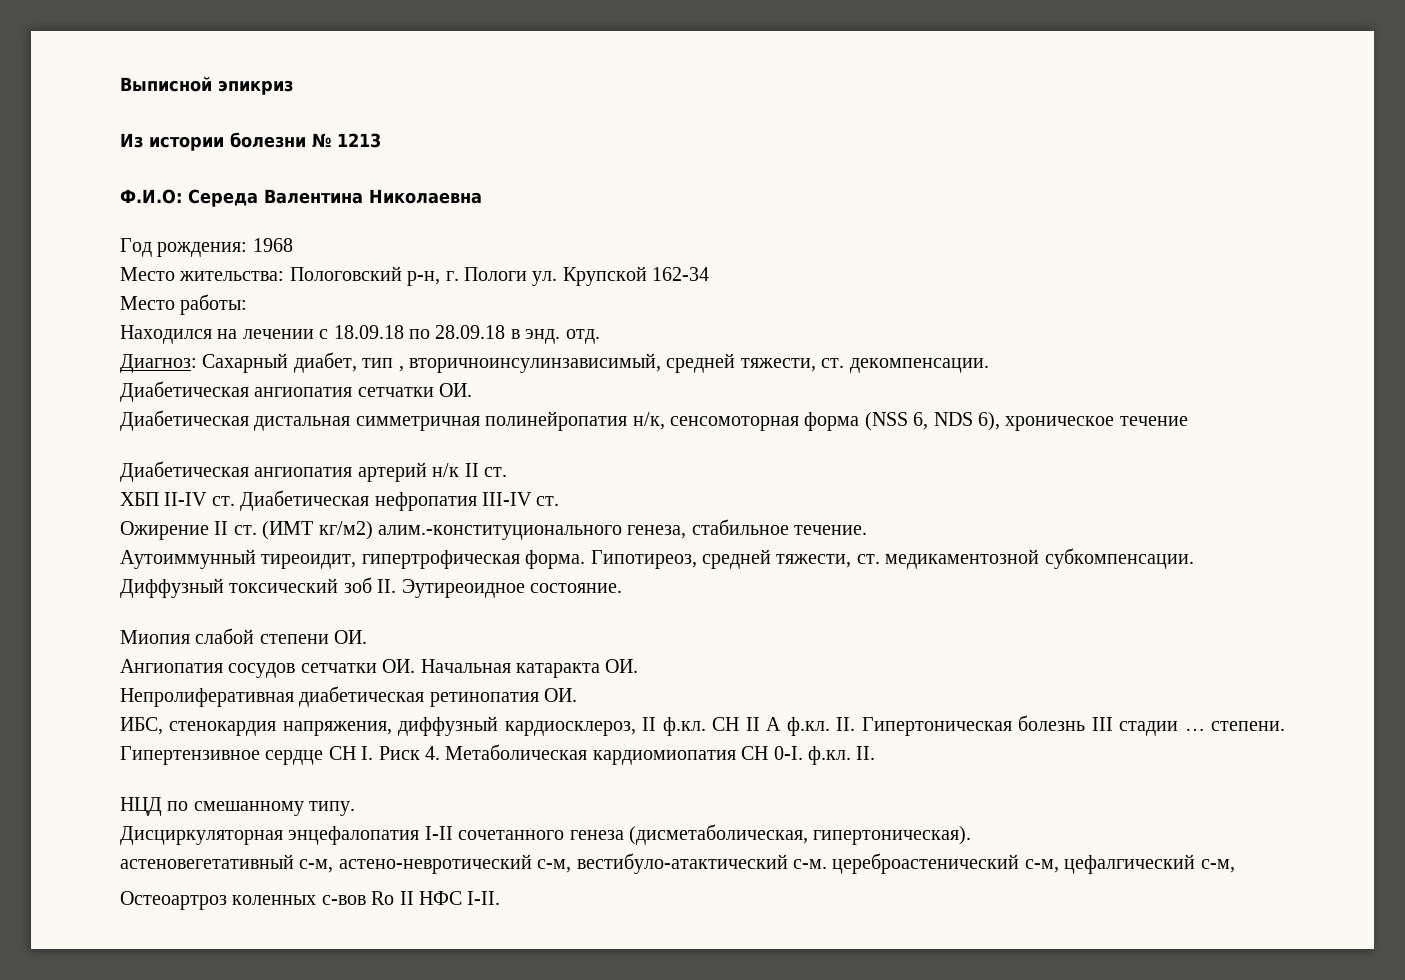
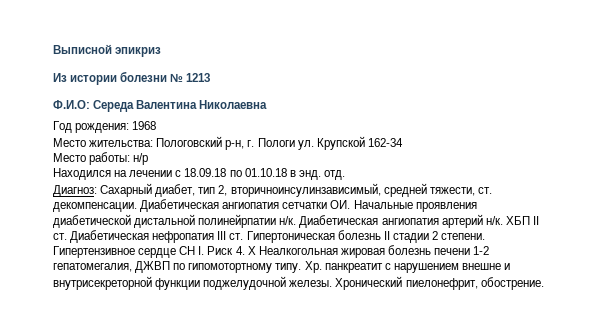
(248, 304) none -> [133,153,149,165] н/р
[435,325,506,339] 28.09.18 -> [244,168,287,177] 01.10.18
[398,366,404,372] , -> [218,185,228,196] 2,
(989, 365) // -> (137, 207) none
[120,410,1188,431] // Диабетическая дистальная симметричная полинейропатия н/к, сенсомоторная форма (NSS 6, NDS 6), хроническое течение // -> [353,200,477,212] [53,214,297,228] Начальные проявления диабетической дистальной полинейрпатии н/к.
[432,463,507,477] [120,492,235,506] н/к II ст. // ХБП II-IV ст. -> [485,216,539,225] [53,233,67,240] н/к. ХБП II ст.
[482,492,560,506] [120,519,868,540] [120,548,1194,569] [120,577,622,598] [120,628,368,644] [120,659,639,678] [120,686,578,707] [120,715,1205,736] III-IV ст. // Ожирение II ст. (ИМТ кг/м2) алим.-конституционального генеза, стабильное течение. // Аутоиммунный тиреоидит, гипертрофическая форма. Гипотиреоз, средней тяжести, ст. медикаментозной субкомпенсации. Диффузный токсический зоб II. Эутиреоидное состояние. // Миопия слабой степени ОИ. // Ангиопатия сосудов сетчатки ОИ. Начальная катаракта ОИ. // Непролиферативная диабетическая ретинопатия ОИ. // ИБС, стенокардия напряжения, диффузный кардиосклероз, II ф.кл. СН II А ф.кл. II. Гипертоническая болезнь III стадии … -> [217,230,438,243] III ст. Гипертоническая болезнь II стадии 2
[445,744,876,765] [120,797,356,816] [120,824,972,845] [120,853,1235,874] [120,891,501,910] Метаболическая кардиомиопатия СН 0-I. ф.кл. II. // НЦД по смешанному типу. // Дисциркуляторная энцефалопатия I-II сочетанного генеза (дисметаболическая, гипертоническая). // астеновегетативный с-м, астено-невротический с-м, вестибуло-атактический с-м. цереброастенический с-м, цефалгический с-м, // Остеоартроз коленных с-вов Rо II НФС I-II. -> [247,245,490,258] [53,261,511,273] [53,276,544,290] Х Неалкогольная жировая болезнь печени 1-2 гепатомегалия, ДЖВП по гипомотортному типу. Хр. панкреатит с нарушением внешне и внутрисекреторной функции поджелудочной железы. Хронический пиелонефрит, обострение.

